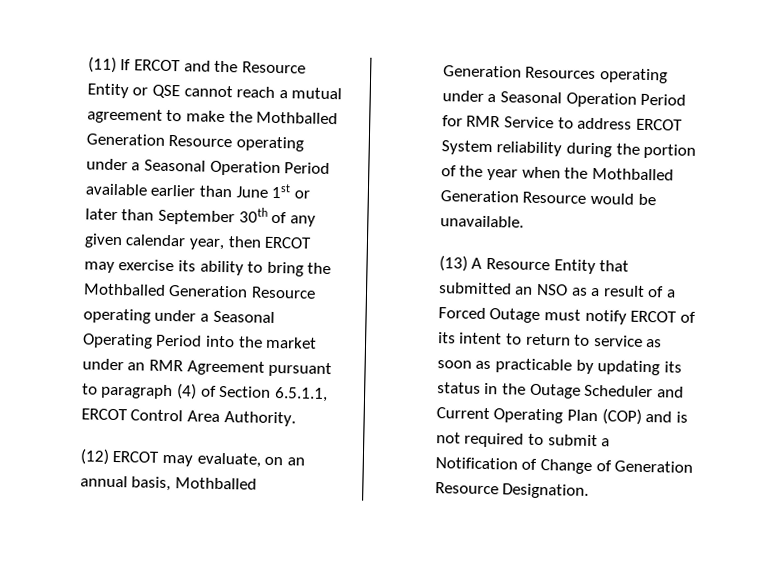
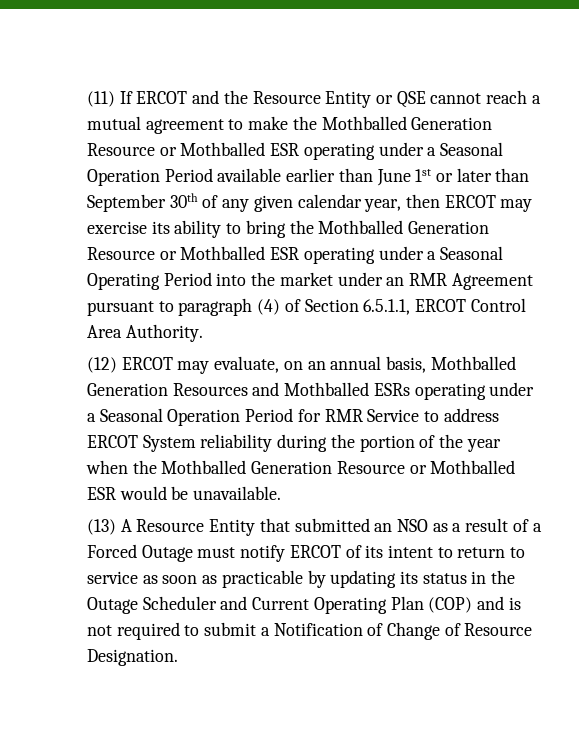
(233, 141) none -> [159,142,300,156] or Mothballed ESR
(316, 292) none -> [159,246,300,260] or Mothballed ESR
(597, 73) none -> [252,382,410,396] and Mothballed ESRs
(587, 197) none -> [409,460,516,474] [86,487,116,500] or Mothballed ESR
[614,460,694,473] Generation -> (461, 629) none

